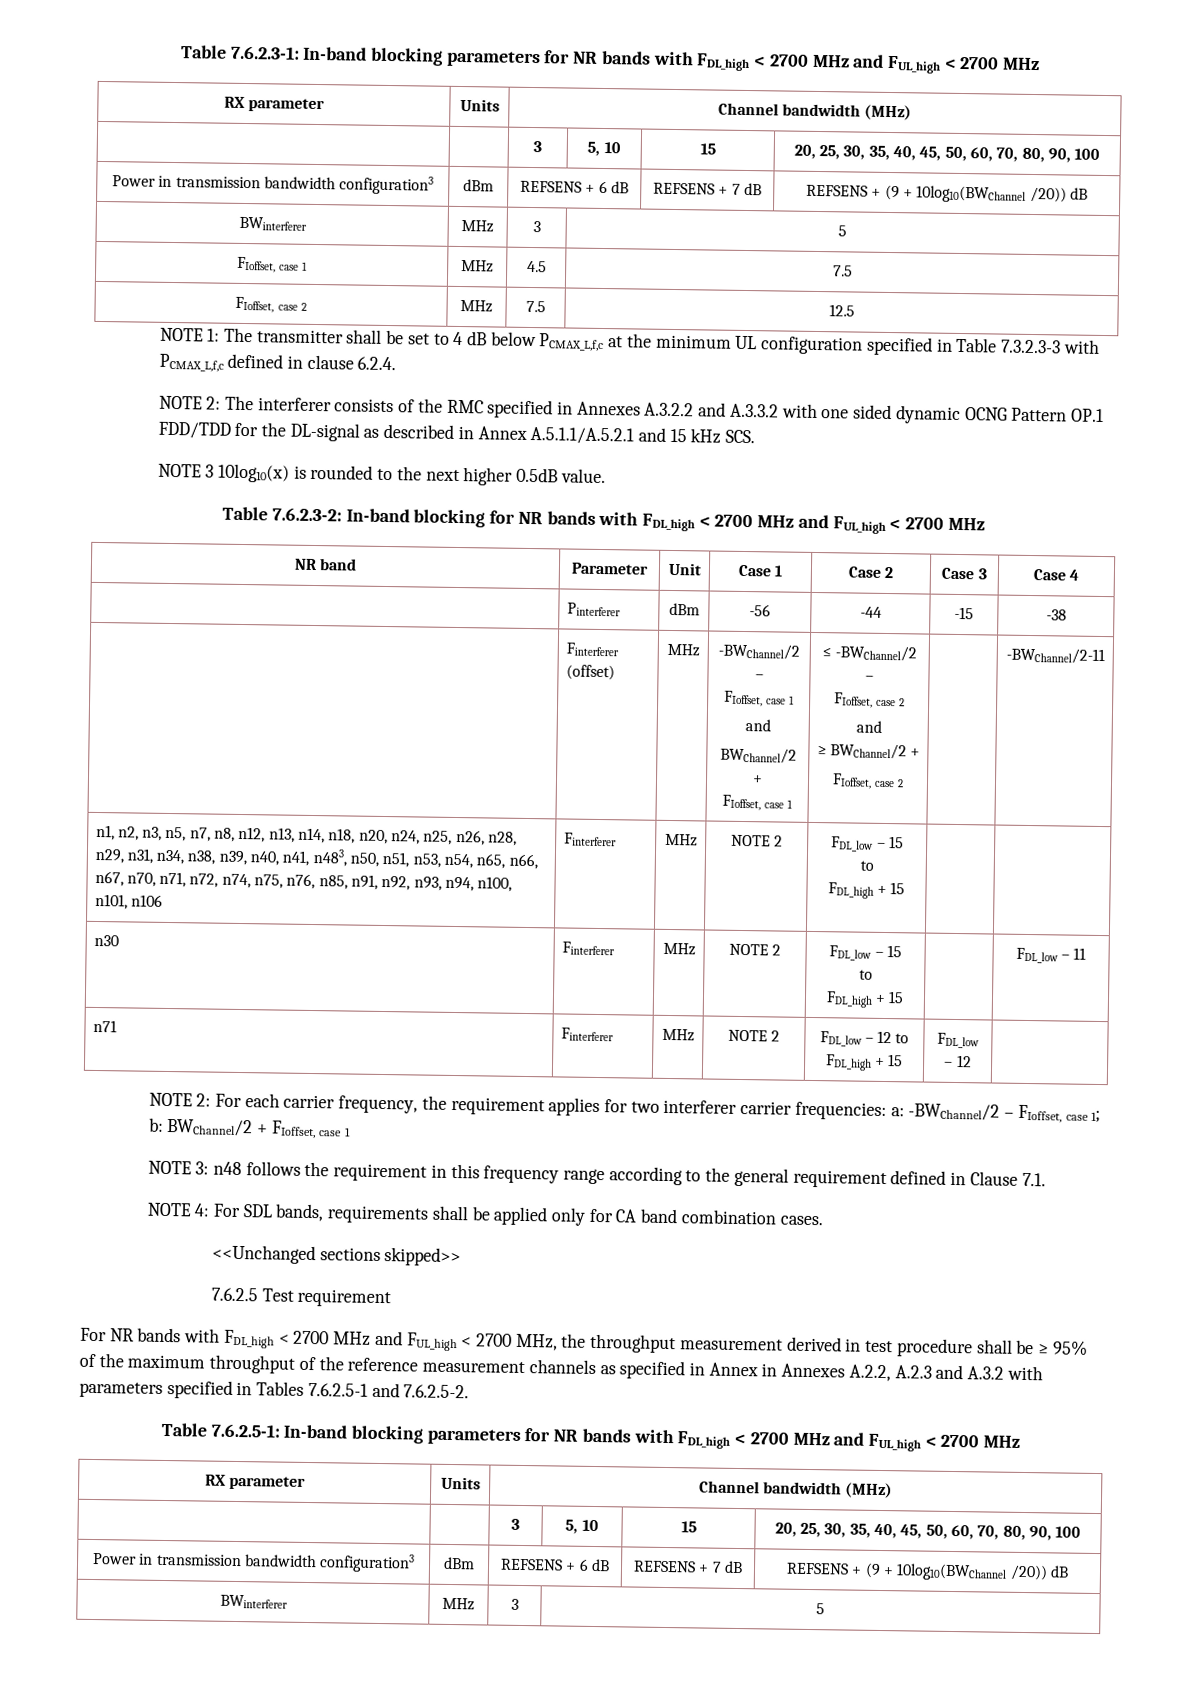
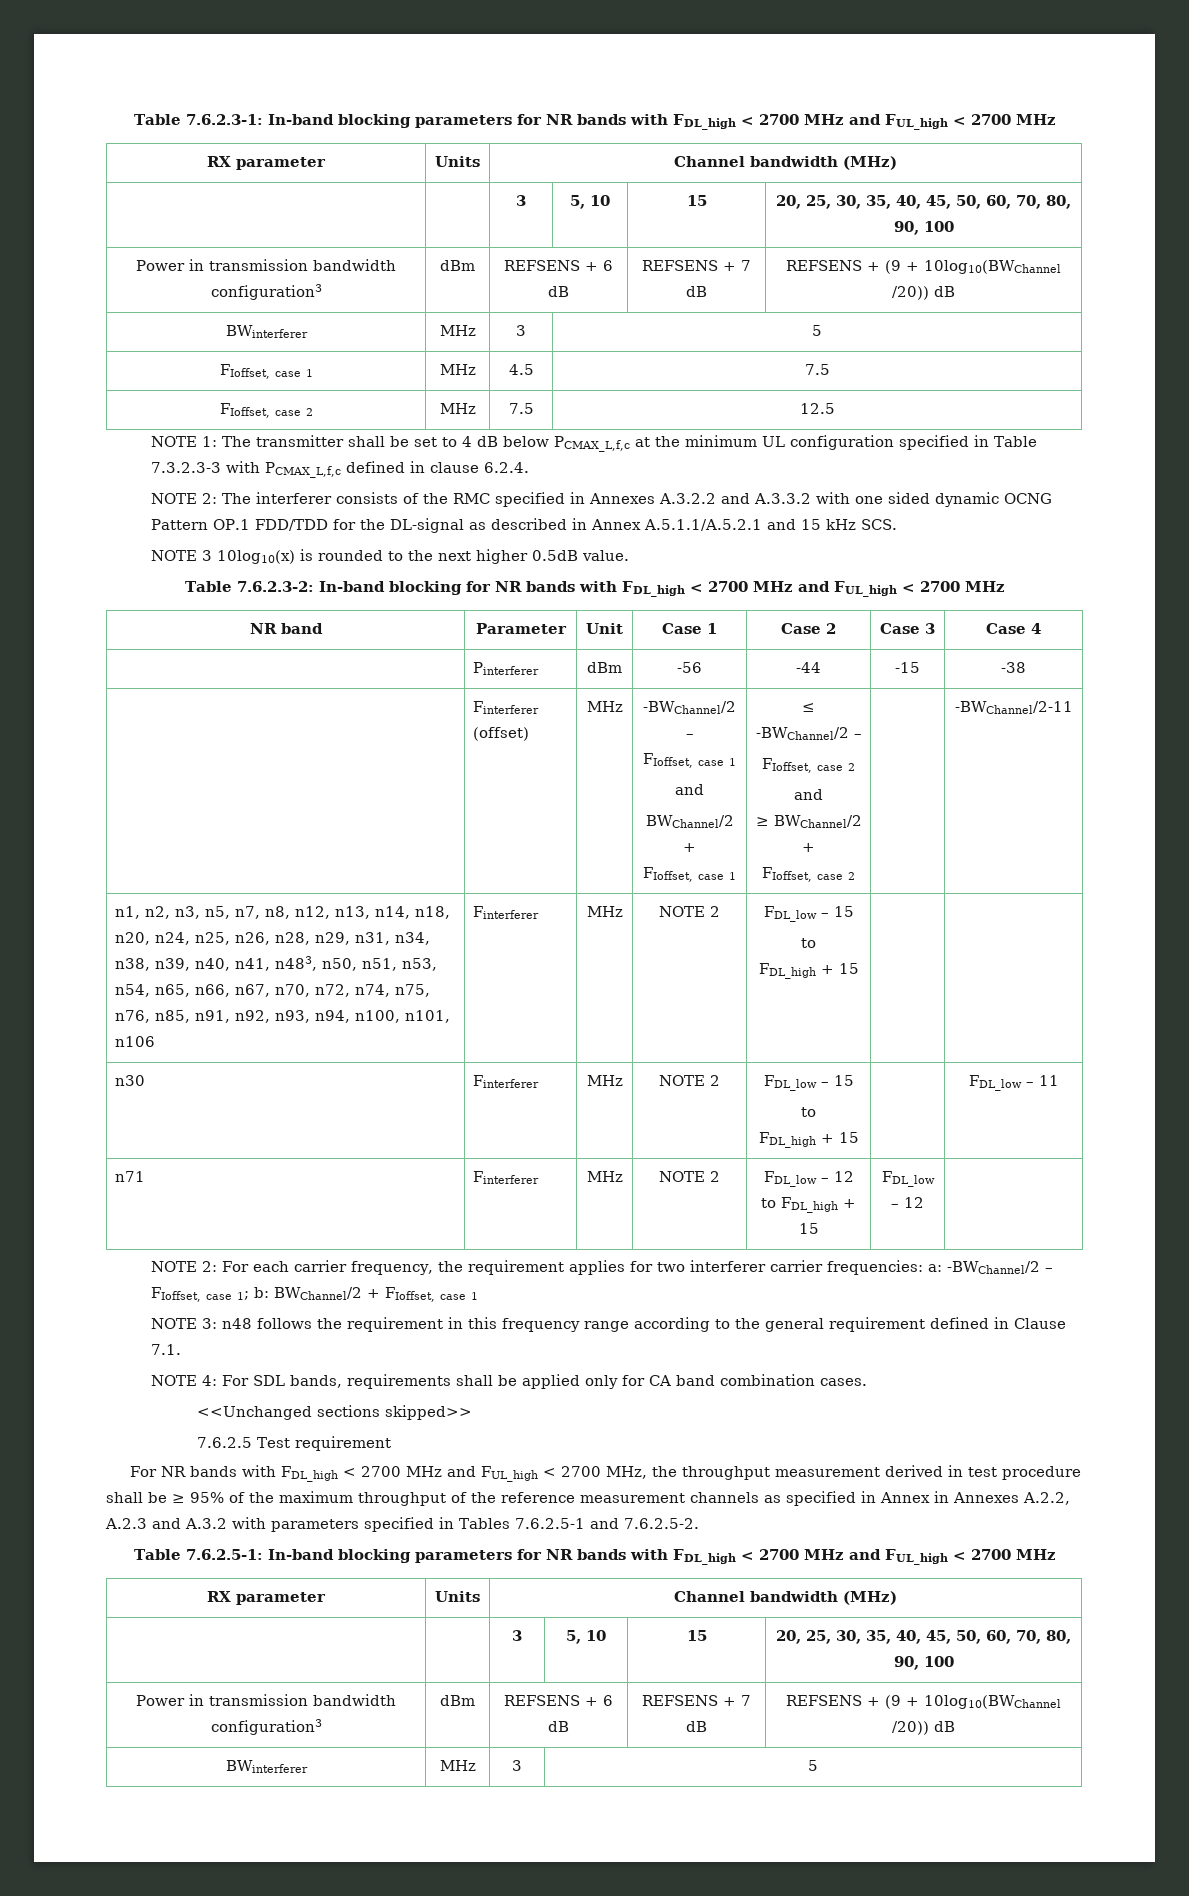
[159,871,187,888] n71, -> (311, 990) none

